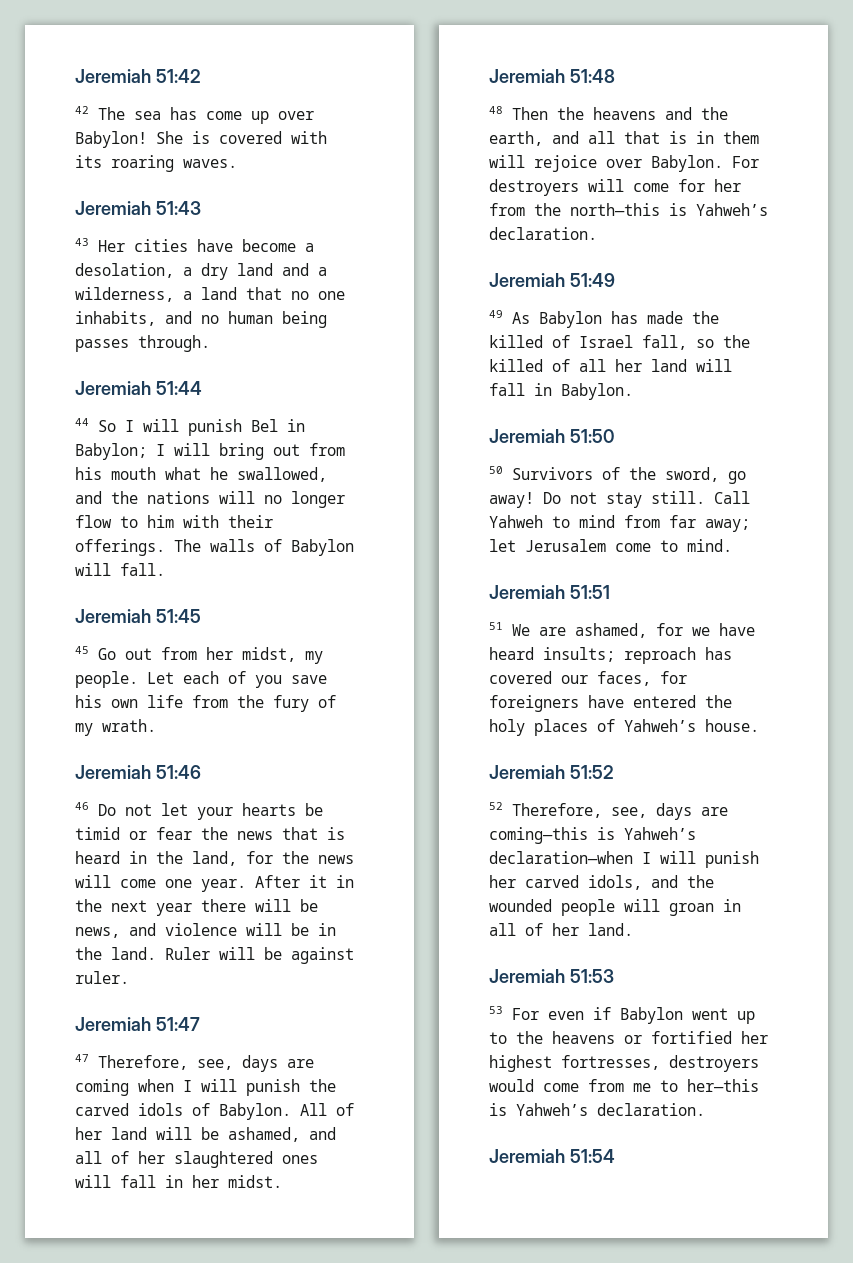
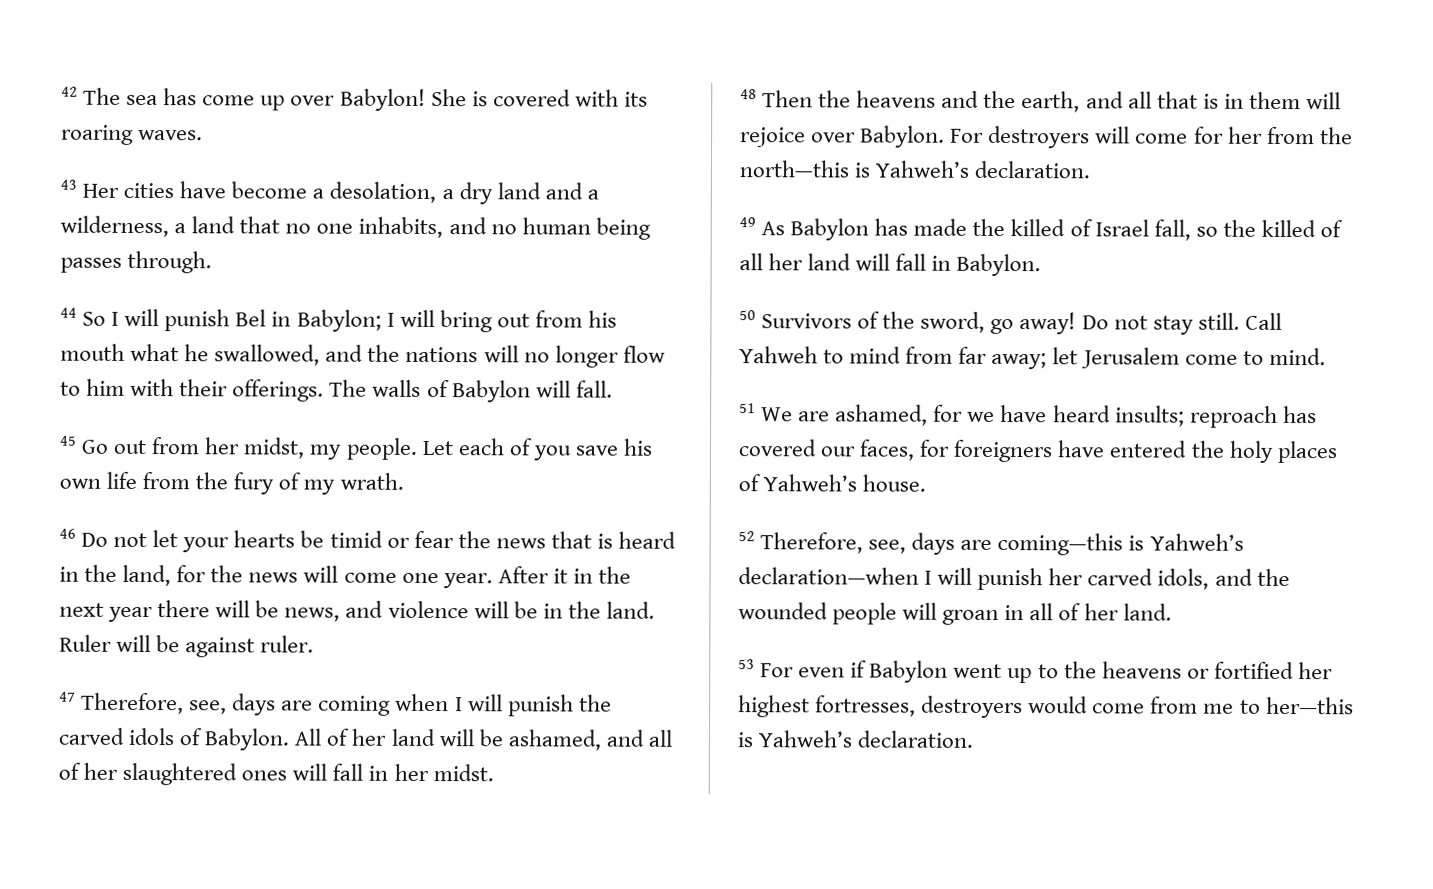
[75,69,201,83] Jeremiah 51:42 // -> (61, 91) none
[75,201,201,215] // Jeremiah 51:43 -> (204, 135) none
[75,381,202,395] // Jeremiah 51:44 -> (213, 262) none
[75,609,201,623] // Jeremiah 51:45 -> (613, 389) none
[75,765,201,779] // Jeremiah 51:46 -> (404, 481) none
[75,1017,200,1031] // Jeremiah 51:47 -> (315, 644) none
[489,69,615,83] // Jeremiah 51:48 -> (494, 773) none
[489,273,615,287] // Jeremiah 51:49 -> (1091, 169) none
[489,429,614,443] // Jeremiah 51:50 -> (1042, 265) none
[489,585,610,599] // Jeremiah 51:51 -> (1326, 356) none
[489,765,614,779] // Jeremiah 51:52 -> (927, 483) none
[489,969,614,983] // Jeremiah 51:53 -> (1172, 612) none
[489,1149,615,1163] // Jeremiah 51:54 -> (975, 739) none

